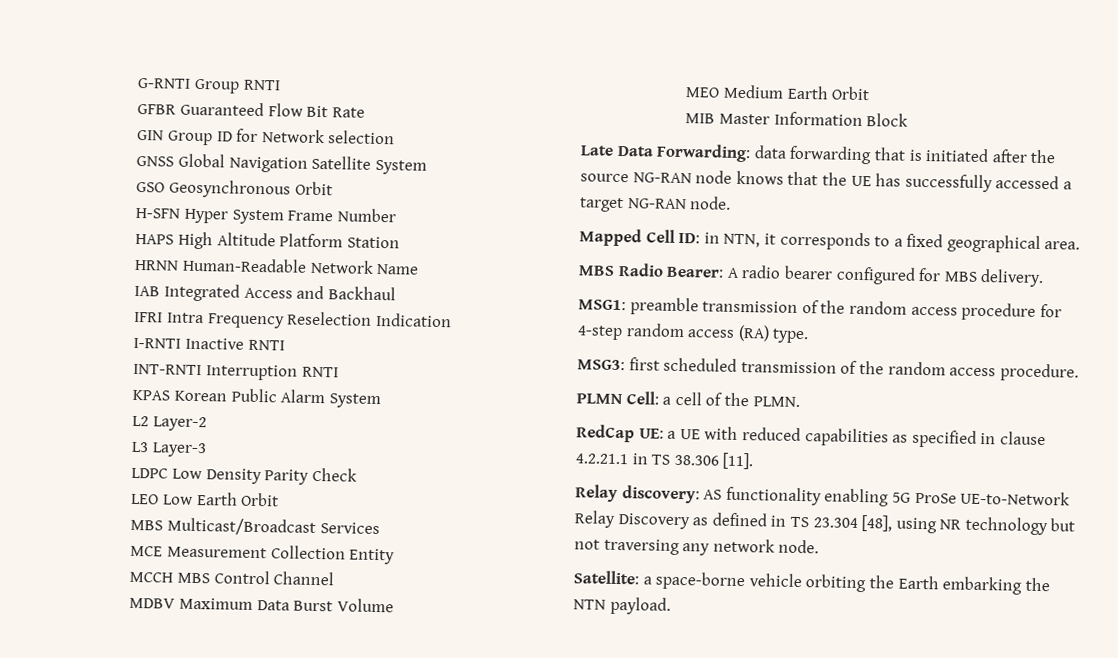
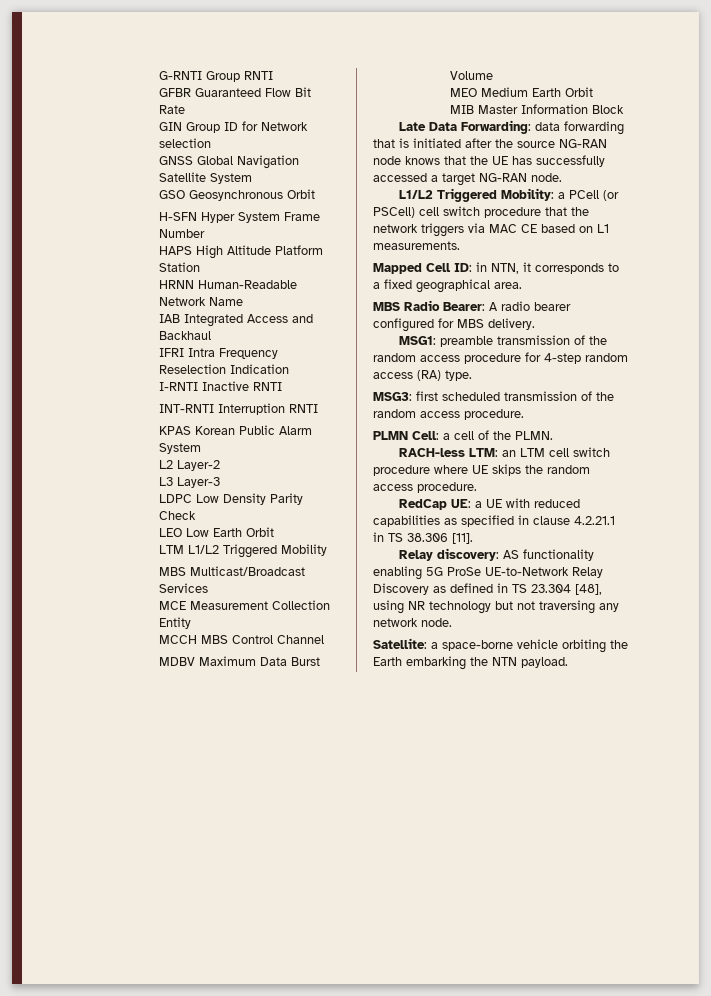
(280, 499) none -> [158,544,327,558] // LTM L1/L2 Triggered Mobility
(732, 203) none -> [399,188,620,202] [373,206,589,218] [373,223,609,237] [373,241,460,250] // L1/L2 Triggered Mobility: a PCell (or PSCell) cell switch procedure that the network triggers via MAC CE based on L1 measurements.
(800, 402) none -> [399,447,611,457] [373,464,590,476] [373,482,477,493] // RACH-less LTM: an LTM cell switch procedure where UE skips the random access procedure.

